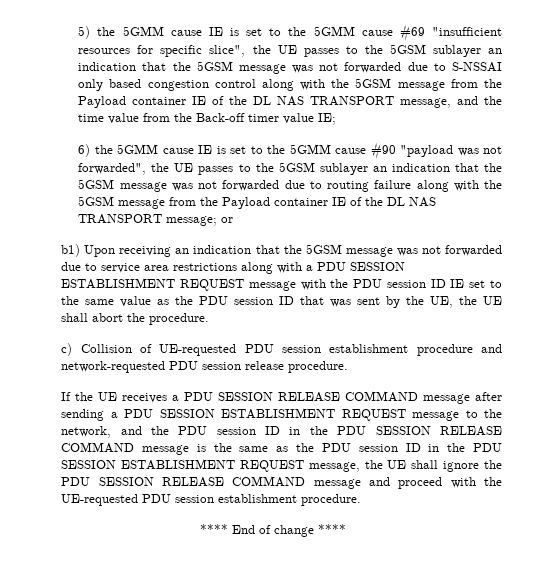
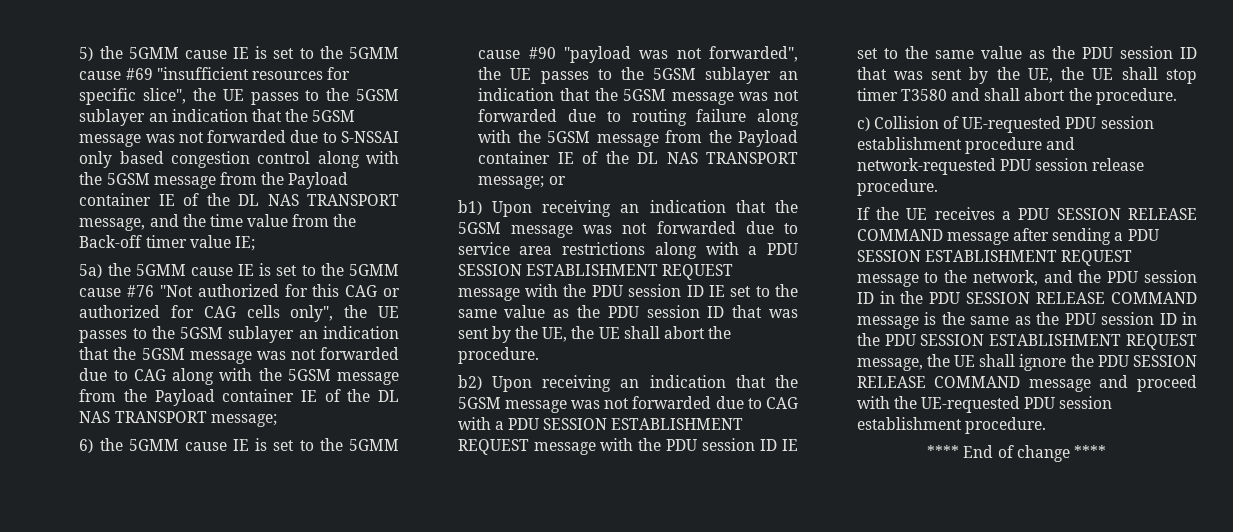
(337, 119) none -> [79,263,400,278] [79,284,400,297] [79,305,399,322] [79,326,399,343] [79,347,399,364] [79,368,399,385] [79,389,399,406] [79,411,277,427] // 5a) the 5GMM cause IE is set to the 5GMM cause #76 "Not authorized for this CAG or authorized for CAG cells only", the UE passes to the 5GSM sublayer an indication that the 5GSM message was not forwarded due to CAG along with the 5GSM message from the Payload container IE of the DL NAS TRANSPORT message;
(210, 319) none -> [457,375,798,392] [457,396,798,413] [457,417,744,430] [457,438,798,455] [856,46,1197,59] [856,67,1197,84] [856,88,1177,105] // b2) Upon receiving an indication that the 5GSM message was not forwarded due to CAG with a PDU SESSION ESTABLISHMENT REQUEST message with the PDU session ID IE set to the same value as the PDU session ID that was sent by the UE, the UE shall stop timer T3580 and shall abort the procedure.

